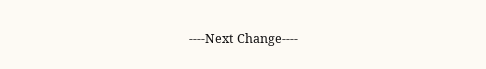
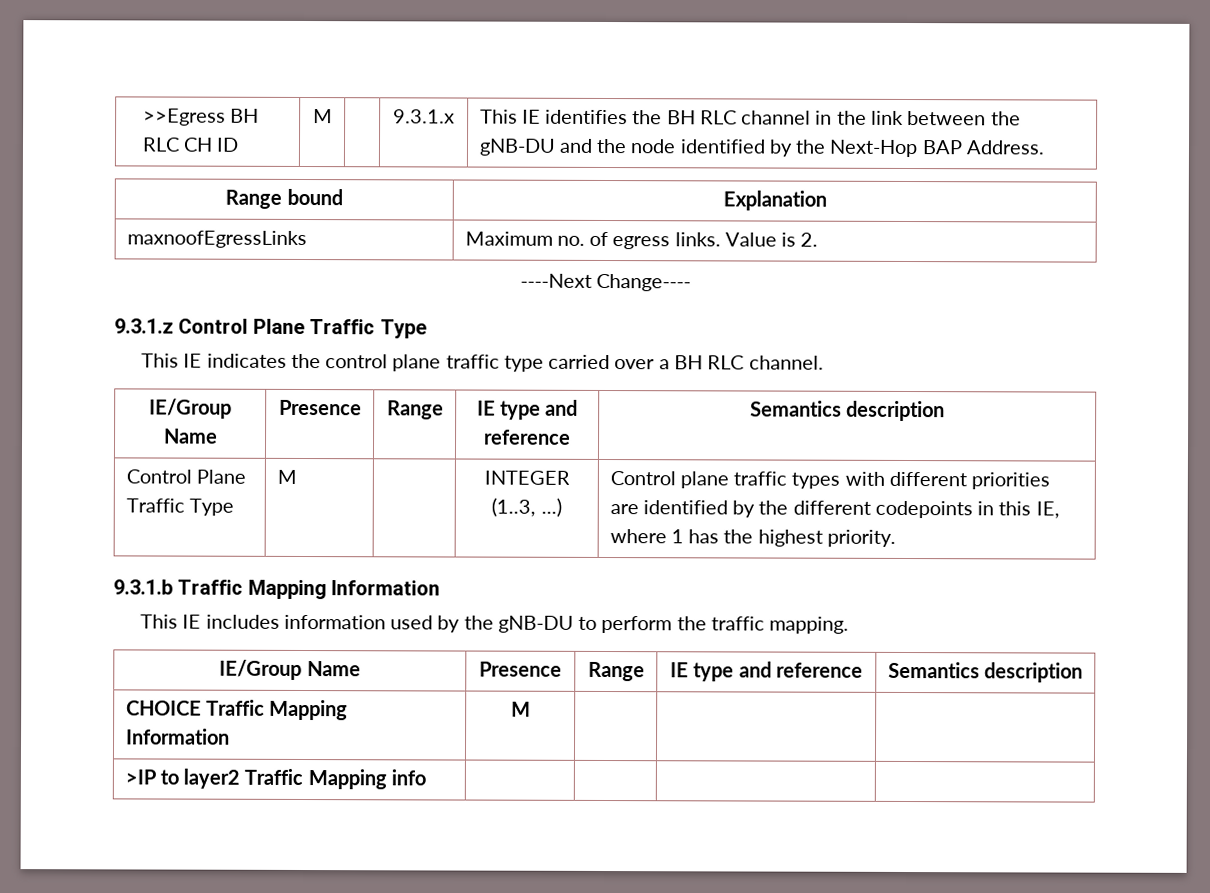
[189,33,298,46] ----Next Change---- -> [142,108,259,126] [141,137,240,152] [312,109,333,124] [393,109,455,124] [479,109,1021,126] [478,138,1046,158] [225,188,343,209] [722,190,827,211] [126,230,307,249] [464,231,819,250] [519,273,692,292] [114,318,427,339] [141,353,824,372] [149,398,232,419] [163,428,218,444] [278,399,362,416] [386,400,444,420] [476,399,579,420] [484,429,571,445] [749,400,946,422] [125,469,246,484] [125,498,234,516] [276,469,297,484] [483,470,570,485] [491,497,562,517] [609,471,1051,490] [609,500,1060,519] [609,529,896,547] [113,579,441,600] [140,614,850,634] [219,659,361,680] [479,661,562,677] [587,661,645,682] [670,661,863,682] [887,661,1084,683] [125,699,349,721] [125,728,230,745] [510,701,531,717] [124,768,426,790] >>Egress BH RLC CH ID | M | | 9.3.1.x | This IE identifies the BH RLC channel in the link between the gNB-DU and the node identified by the Next-Hop BAP Address. // Range bound | Explanation // maxnoofEgressLinks | Maximum no. of egress links. Value is 2. // ----Next Change---- // 9.3.1.z Control Plane Traffic Type // This IE indicates the control plane traffic type carried over a BH RLC channel. // IE/Group Name | Presence | Range | IE type and reference | Semantics description // Control Plane Traffic Type | M | | INTEGER (1..3, ...) | Control plane traffic types with different priorities are identified by the different codepoints in this IE, where 1 has the highest priority. // 9.3.1.b Traffic Mapping Information // This IE includes information used by the gNB-DU to perform the traffic mapping. // IE/Group Name | Presence | Range | IE type and reference | Semantics description // CHOICE Traffic Mapping Information | M | | | // >IP to layer2 Traffic Mapping info | | | |

